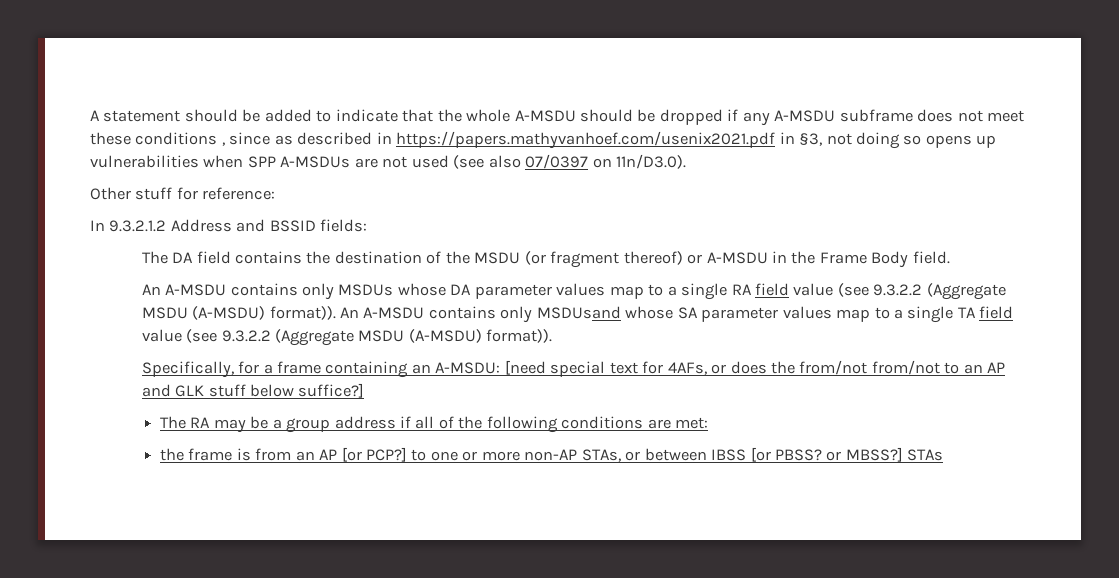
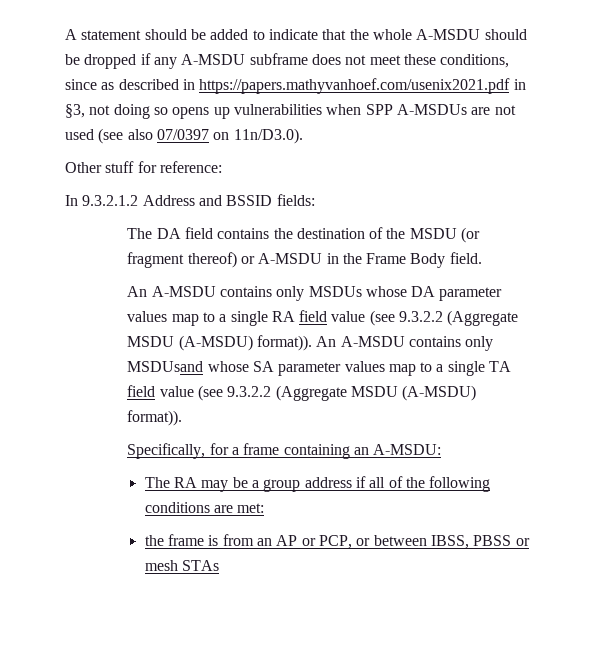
[135,132,225,146] conditions , -> [440,54,510,68] conditions,
[504,360,1006,377] [141,383,365,398] [need special text for 4AFs, or does the from/not from/not to an AP and GLK stuff below suffice?] -> (442, 449) none
[341,447,903,462] [or PCP?] to one or more non-AP STAs, or between IBSS [or PBSS? or MBSS?] -> [301,535,530,549] [144,560,178,571] or PCP, or between IBSS, PBSS or mesh

